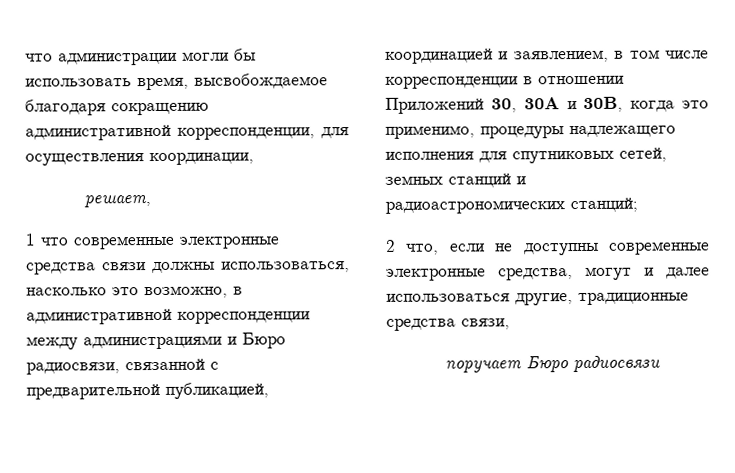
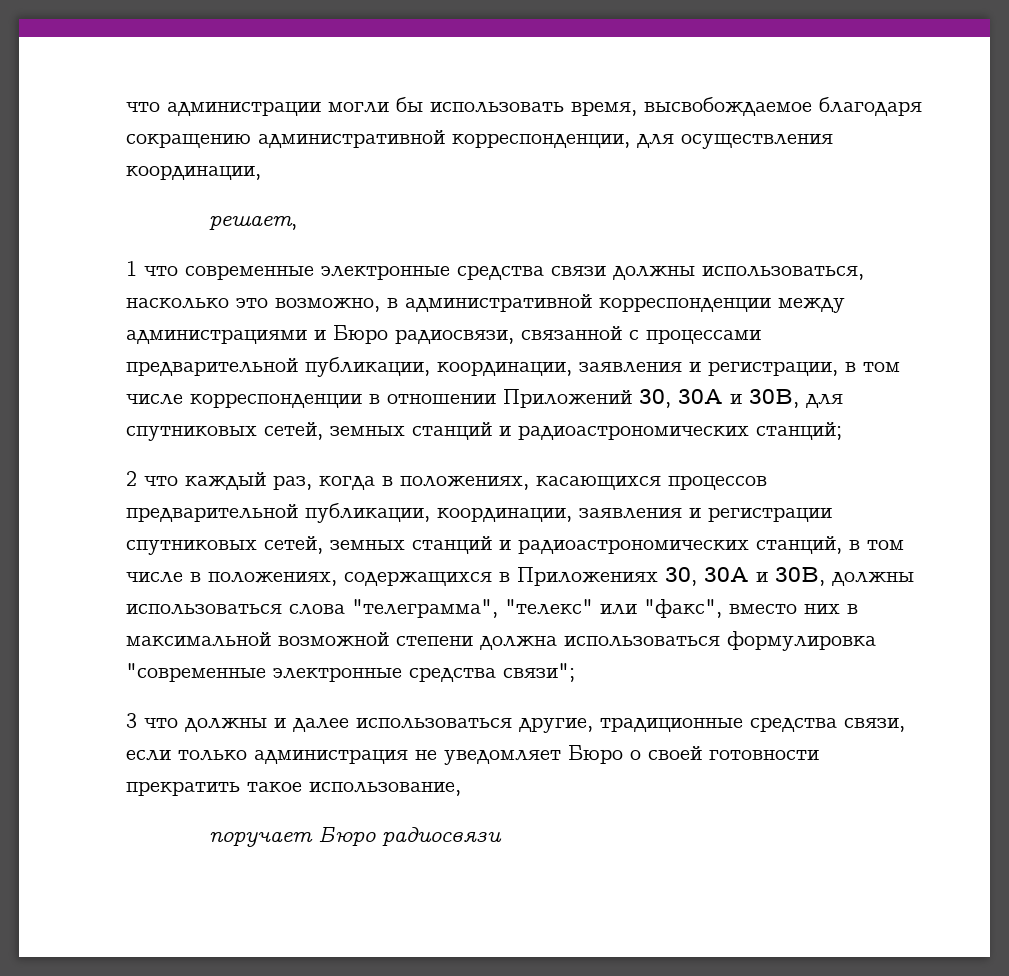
[26,382,269,400] [385,48,609,64] предварительной публикацией, координацией и заявлением, -> [646,329,761,344] [126,357,838,377] процессами предварительной публикации, координации, заявления и регистрации,
[630,100,709,112] [385,125,676,139] [385,151,474,160] когда это применимо, процедуры надлежащего исполнения -> (799, 398) none
[406,241,710,256] [386,266,632,281] что, если не доступны современные электронные средства, могут -> [144,472,767,490] [126,503,832,523] [126,536,904,555] [126,567,914,586] [126,599,858,618] [126,631,876,651] [126,663,575,682] [126,713,267,732] что каждый раз, когда в положениях, касающихся процессов предварительной публикации, координации, заявления и регистрации спутниковых сетей, земных станций и радиоастрономических станций, в том числе в положениях, содержащихся в Приложениях 30, 30А и 30В, должны использоваться слова "телеграмма", "телекс" или "факс", вместо них в максимальной возможной степени должна использоваться формулировка "современные электронные средства связи"; // 3 что должны
(510, 324) none -> [126,745,819,765] [126,781,461,796] если только администрация не уведомляет Бюро о своей готовности прекратить такое использование,

